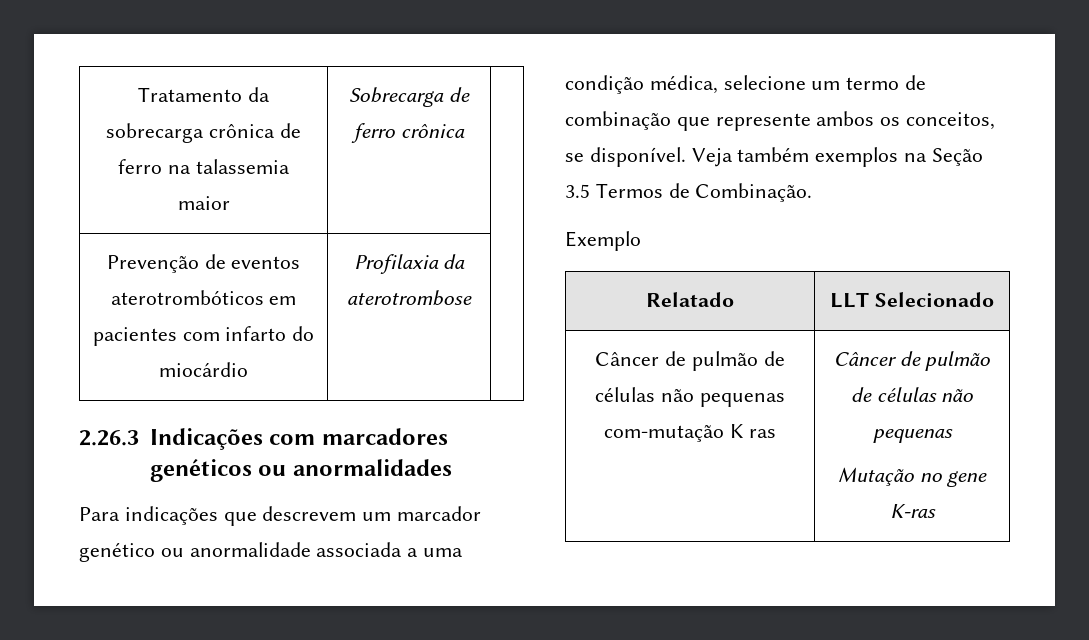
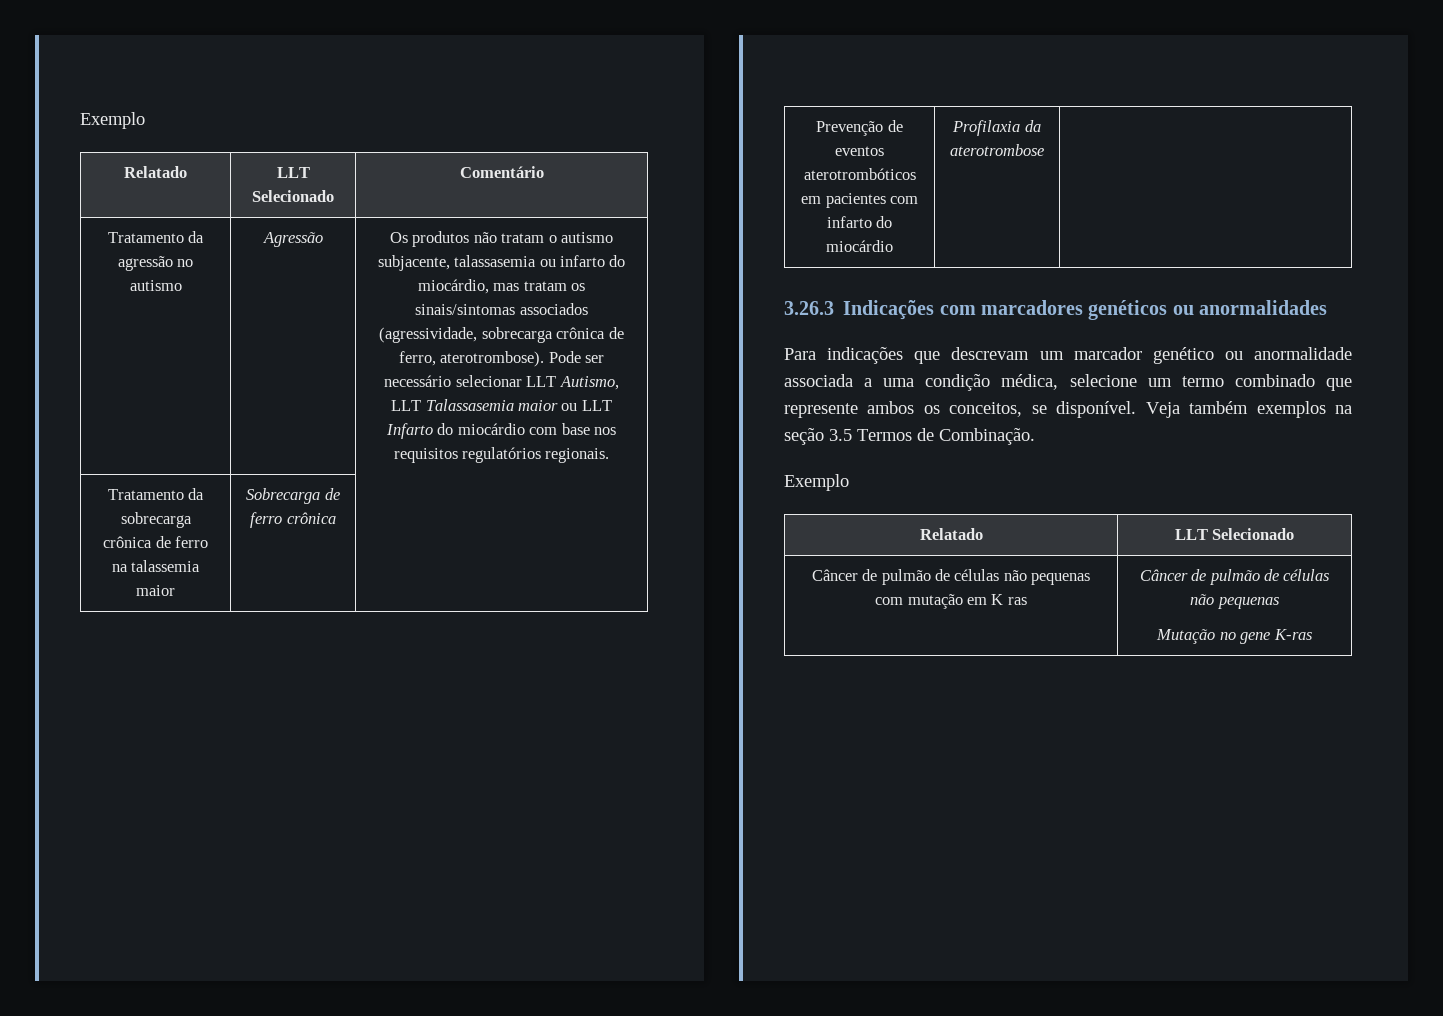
(138, 94) none -> [80,112,145,129] [124,166,187,178] [276,167,310,178] [252,190,334,202] [459,166,544,178] [107,231,205,243] [117,256,194,271] [129,280,182,291] [262,232,323,247] [389,231,614,247] [377,255,626,271] [417,279,586,294] [415,303,588,315] [379,327,624,343] [398,351,605,367] [384,375,619,390] [391,399,612,411] [385,423,617,439] [393,447,610,463] Exemplo // Relatado | LLT Selecionado | Comentário // Tratamento da agressão no autismo | Agressão | Os produtos não tratam o autismo subjacente, talassasemia ou infarto do miocárdio, mas tratam os sinais/sintomas associados (agressividade, sobrecarga crônica de ferro, aterotrombose). Pode ser necessário selecionar LLT Autismo, LLT Talassasemia maior ou LLT Infarto do miocárdio com base nos requisitos regulatórios regionais. //
[79,430,139,446] 2.26.3 -> [784,301,834,315] 3.26.3
[262,506,357,521] descrevem -> [951,347,1030,360] descrevam
[905,75,927,90] [565,111,671,130] de combinação -> [1234,374,1315,387] combinado
[931,148,983,166] Seção -> [784,428,824,445] seção
[603,424,724,442] com-mutação -> [875,594,987,609] com mutação em

